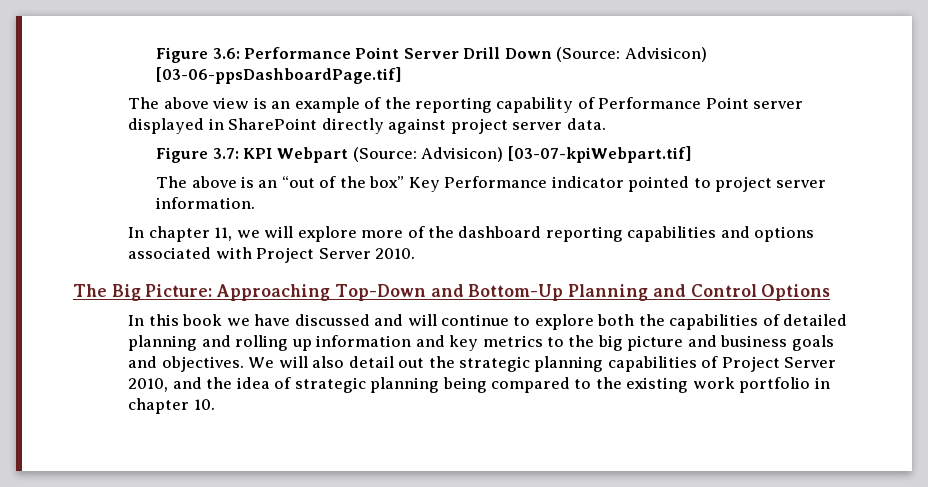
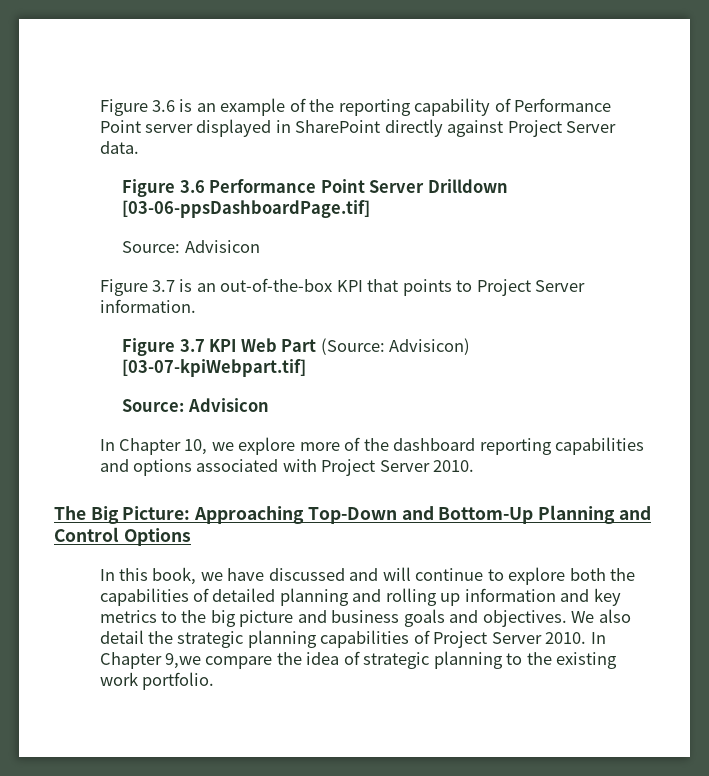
[156,47,707,63] [156,67,403,84] [128,97,250,109] Figure 3.6: Performance Point Server Drill Down (Source: Advisicon) [03-06-ppsDashboardPage.tif] // The above view -> [99,99,176,116] Figure 3.6
[450,118,563,134] project server -> [507,120,617,137] Project Server
[212,146,692,163] [156,176,827,192] [156,197,256,209] [128,226,294,242] 3.7: KPI Webpart (Source: Advisicon) [03-07-kpiWebpart.tif] // The above is an “out of the box” Key Performance indicator pointed to project server information. // In chapter 11, we will -> [179,179,508,193] [122,200,371,218] [122,240,260,253] [99,278,586,296] [99,299,196,313] [122,338,471,356] [122,359,307,377] [122,398,269,412] [99,438,234,455] 3.6 Performance Point Server Drilldown [03-06-ppsDashboardPage.tif] // Source: Advisicon // Figure 3.7 is an out-of-the-box KPI that points to Project Server information. // Figure 3.7 KPI Web Part (Source: Advisicon) [03-07-kpiWebpart.tif] // Source: Advisicon // In Chapter 10, we
[182,314,223,326] book -> [152,567,197,585] book,
[278,356,308,368] will -> (595, 617) none
[398,358,425,368] out -> (144, 637) none
[128,377,202,392] 2010, and -> [545,632,606,644] [99,652,273,669] 2010. In Chapter 9,we compare
[442,377,571,393] being compared -> (503, 660) none
[739,377,830,393] [128,398,215,414] portfolio in chapter 10. -> [142,672,215,690] portfolio.

